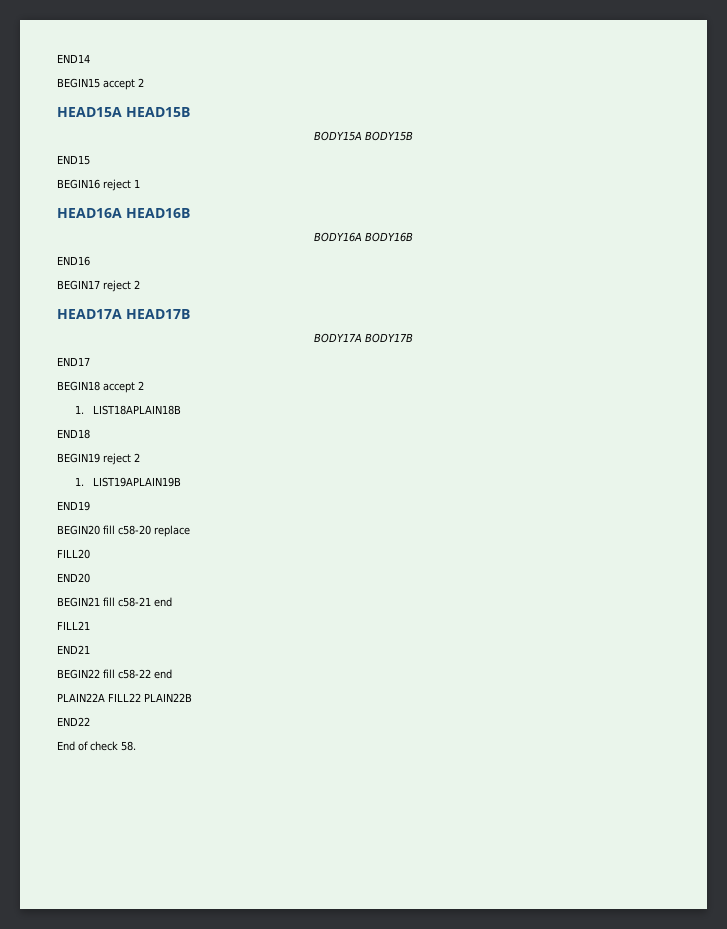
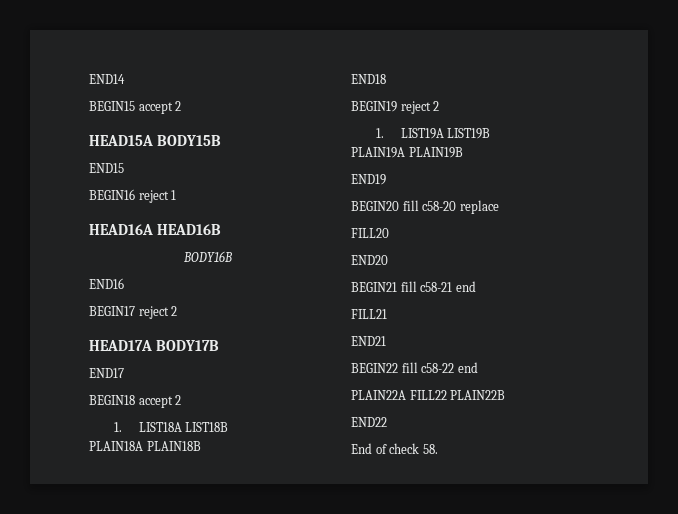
[126,107,190,117] [314,131,362,141] HEAD15B // BODY15A -> (153, 140) none
[314,232,362,242] BODY16A -> (222, 229) none
[126,309,190,319] [314,333,362,343] HEAD17B // BODY17A -> (152, 345) none
[93,405,182,415] LIST18APLAIN18B -> [138,422,229,432] [89,441,201,451] LIST18A LIST18B // PLAIN18A PLAIN18B
[93,477,182,487] LIST19APLAIN19B -> [400,128,491,139] [351,147,463,158] LIST19A LIST19B // PLAIN19A PLAIN19B

